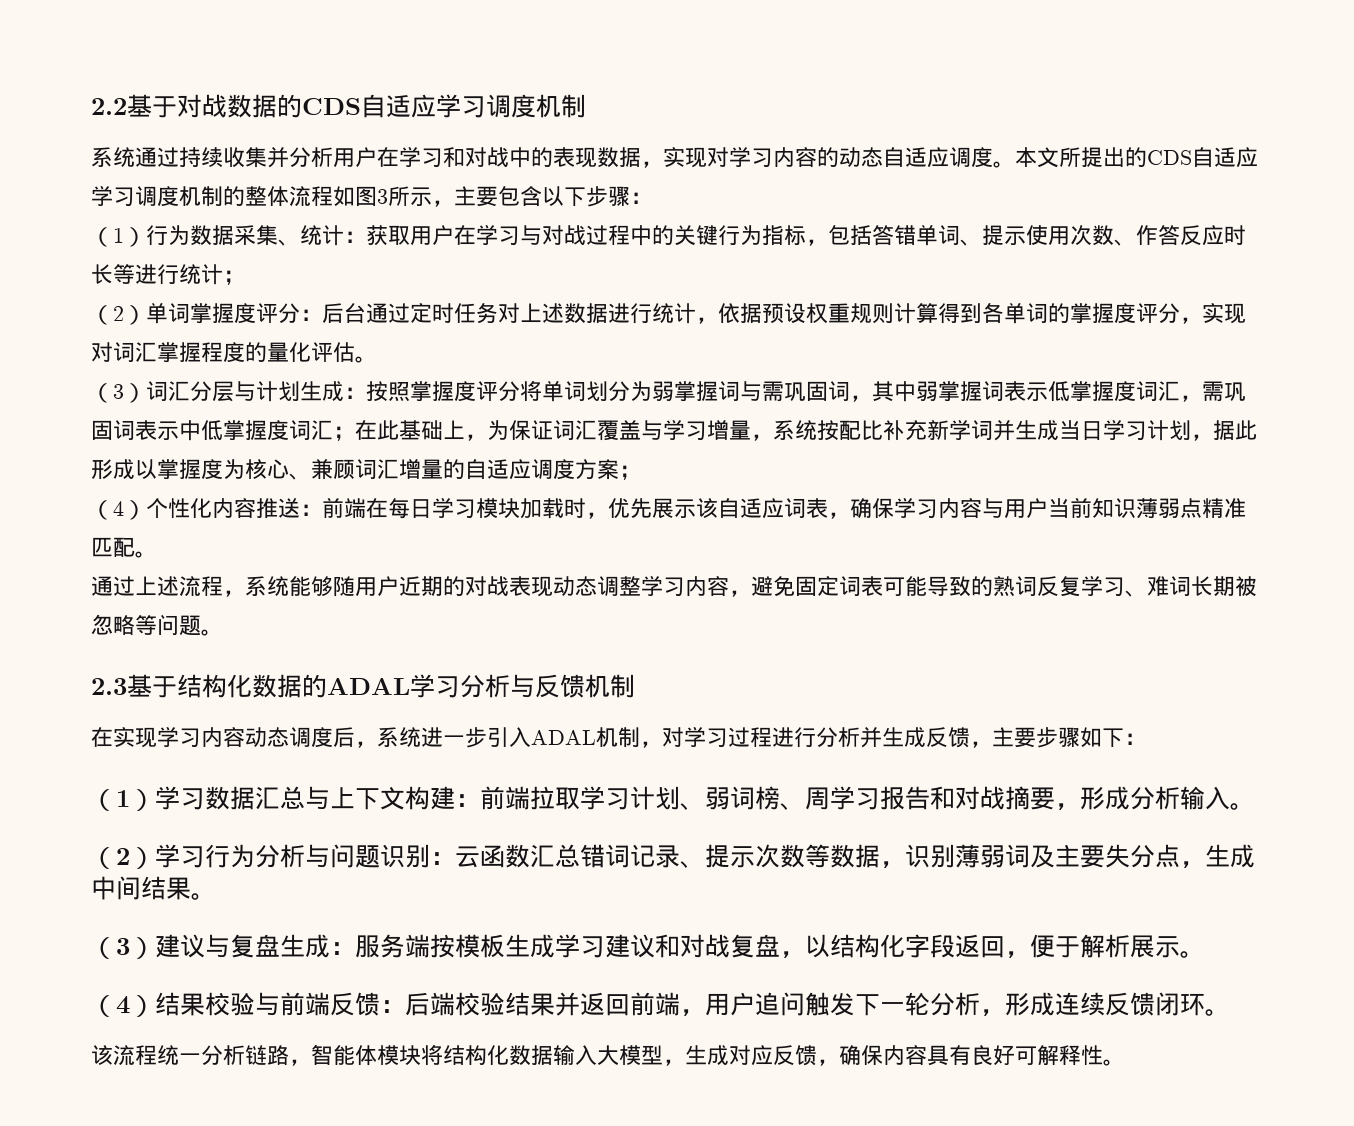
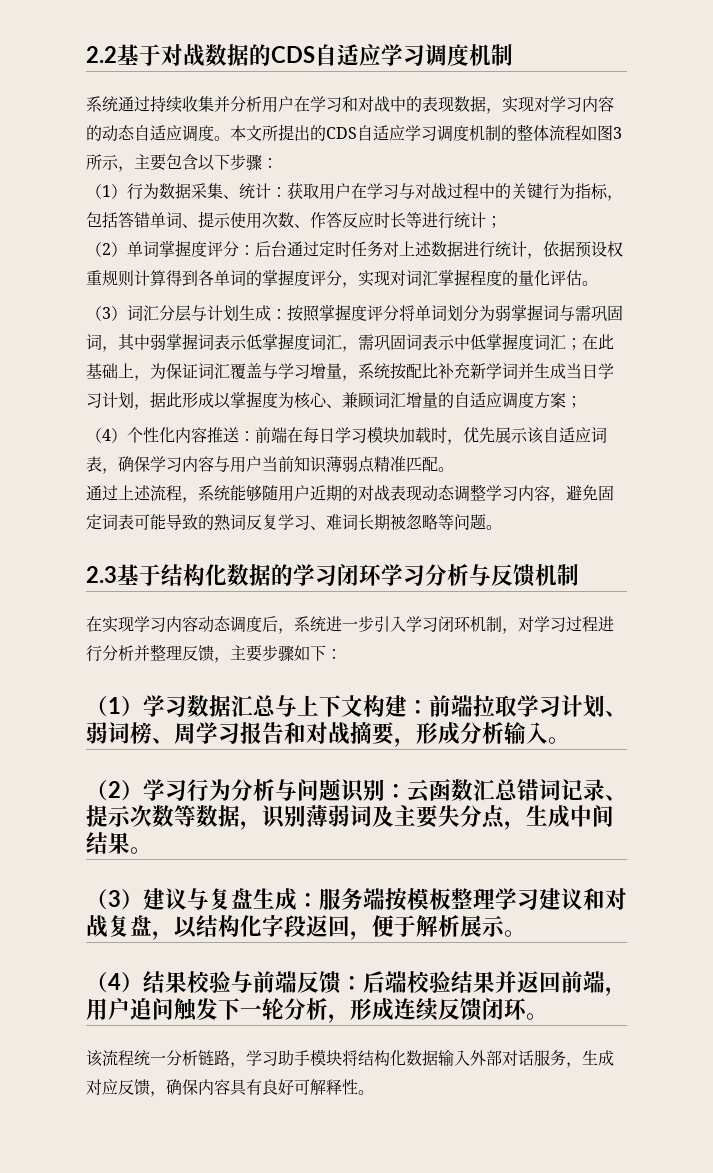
[327,678,410,695] ADAL -> [293,564,382,586] 学习闭环
[531,730,596,745] ADAL -> [406,616,471,632] 学习闭环
[882,727,926,747] 生成 -> [150,644,182,661] 整理
[505,934,555,958] 生成 -> [451,888,495,909] 整理
[311,1044,377,1066] 智能体 -> [246,1050,310,1066] 学习助手
[597,1045,663,1065] 大模型 -> [470,1050,566,1066] 外部对话服务

